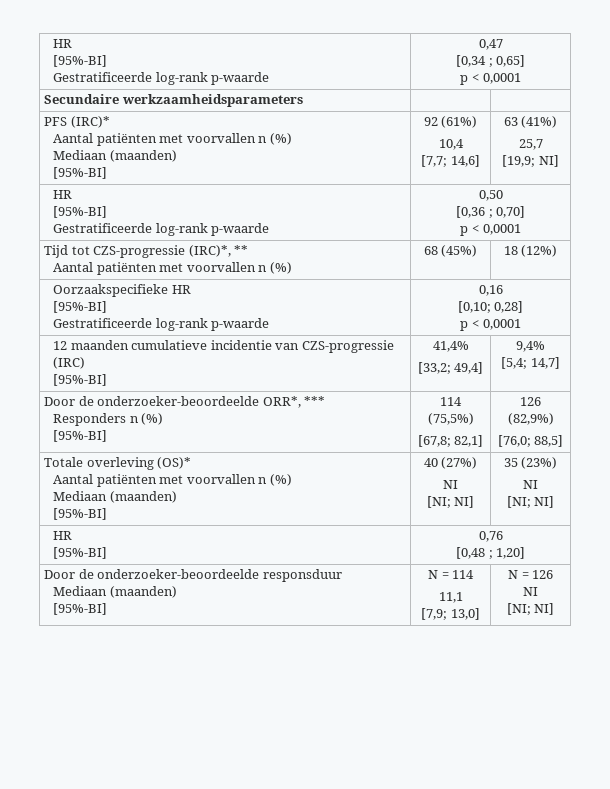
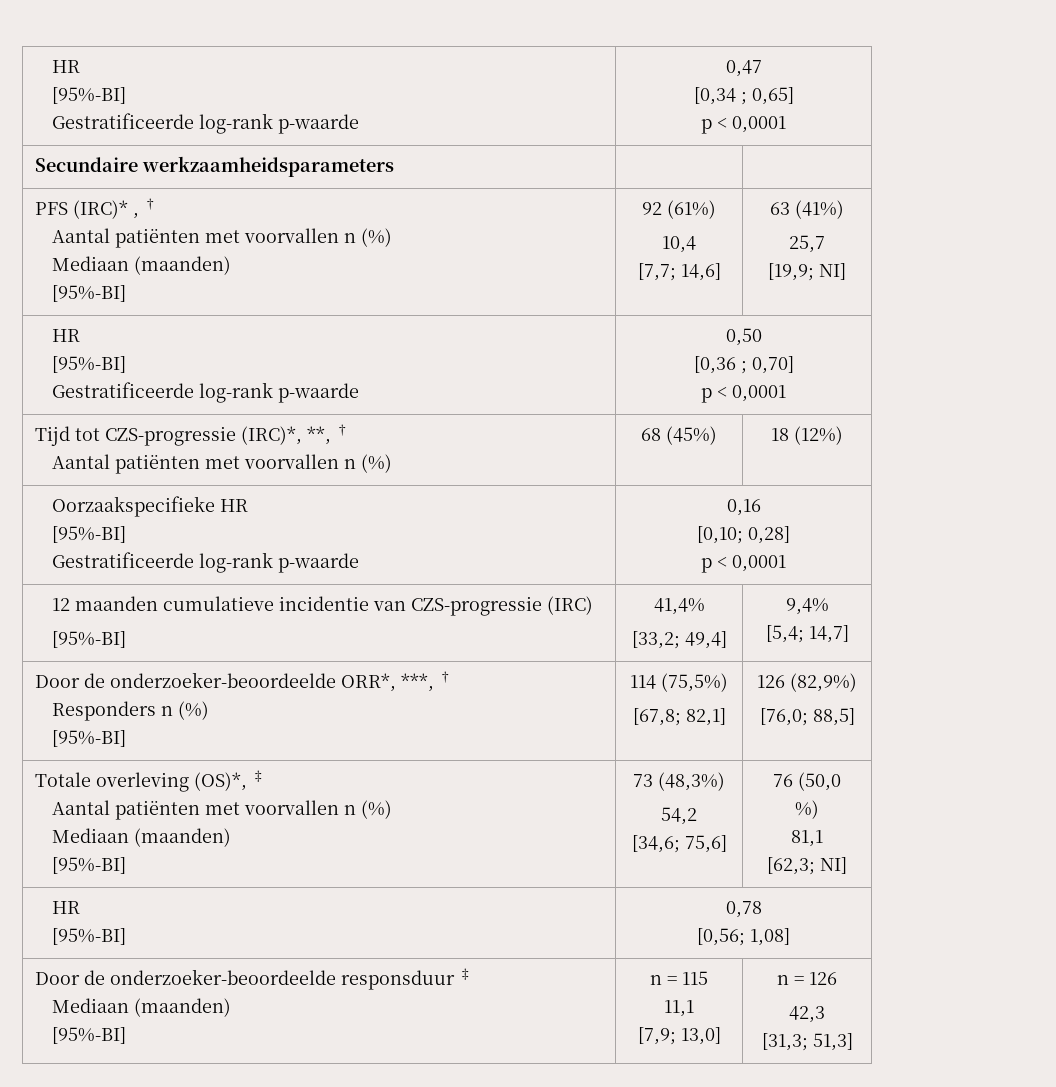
(110, 122) none -> [133,213,140,219] [144,198,158,210] , †
[234,245,249,255] ** -> [307,424,350,445] **, †
[304,396,326,406] *** -> [401,671,453,692] ***, †
[157,457,192,469] [53,474,292,487] [53,491,177,503] [53,508,108,520] [423,457,478,469] [443,480,458,489] [426,496,475,508] [503,457,558,469] [523,480,538,489] [506,496,531,508] (OS)* // Aantal patiënten met voorvallen n (%) // Mediaan (maanden) // [95%-BI] | 40 (27%) // NI // [NI; NI] | 35 (23%) // NI // [NI; -> [194,770,266,791] [52,800,393,820] [52,828,232,847] [52,857,127,874] [633,772,725,791] [661,807,697,825] [631,835,727,853] [773,772,841,791] [795,800,819,819] [791,830,823,847] [767,857,815,875] (OS)*, ‡ // Aantal patiënten met voorvallen n (%) // Mediaan (maanden) // [95%-BI] | 73 (48,3%) // 54,2 // [34,6; 75,6] | 76 (50,0 // %) // 81,1 // [62,3;
[478,531,503,542] [455,547,526,559] 0,76 // [0,48 ; 1,20] -> [725,901,762,918] [697,928,790,946] 0,78 // [0,56; 1,08]
[53,586,177,598] [53,603,108,615] [427,570,475,579] // Mediaan (maanden) // [95%-BI] | N = 114 -> [459,968,473,980] [52,998,232,1017] [52,1027,127,1044] [650,971,708,985] ‡ // Mediaan (maanden) // [95%-BI] | n = 115
[507,570,518,579] N -> [777,975,789,985] n
[523,587,538,596] [506,603,555,615] NI // [NI; NI] -> [789,1006,825,1023] [761,1033,853,1051] 42,3 // [31,3; 51,3]

